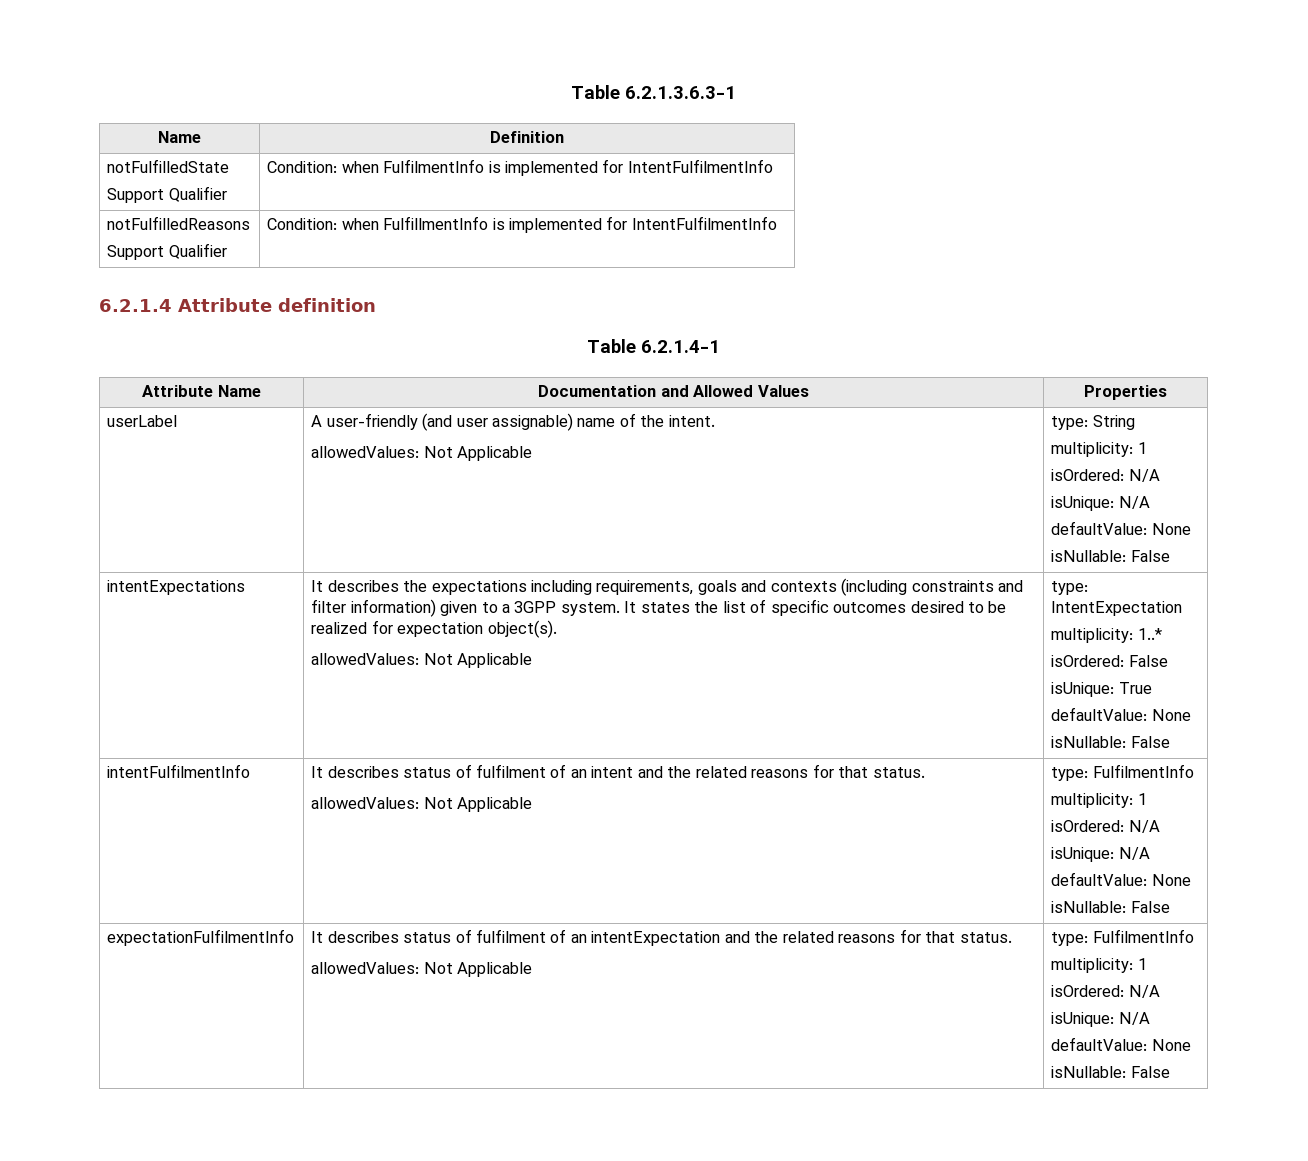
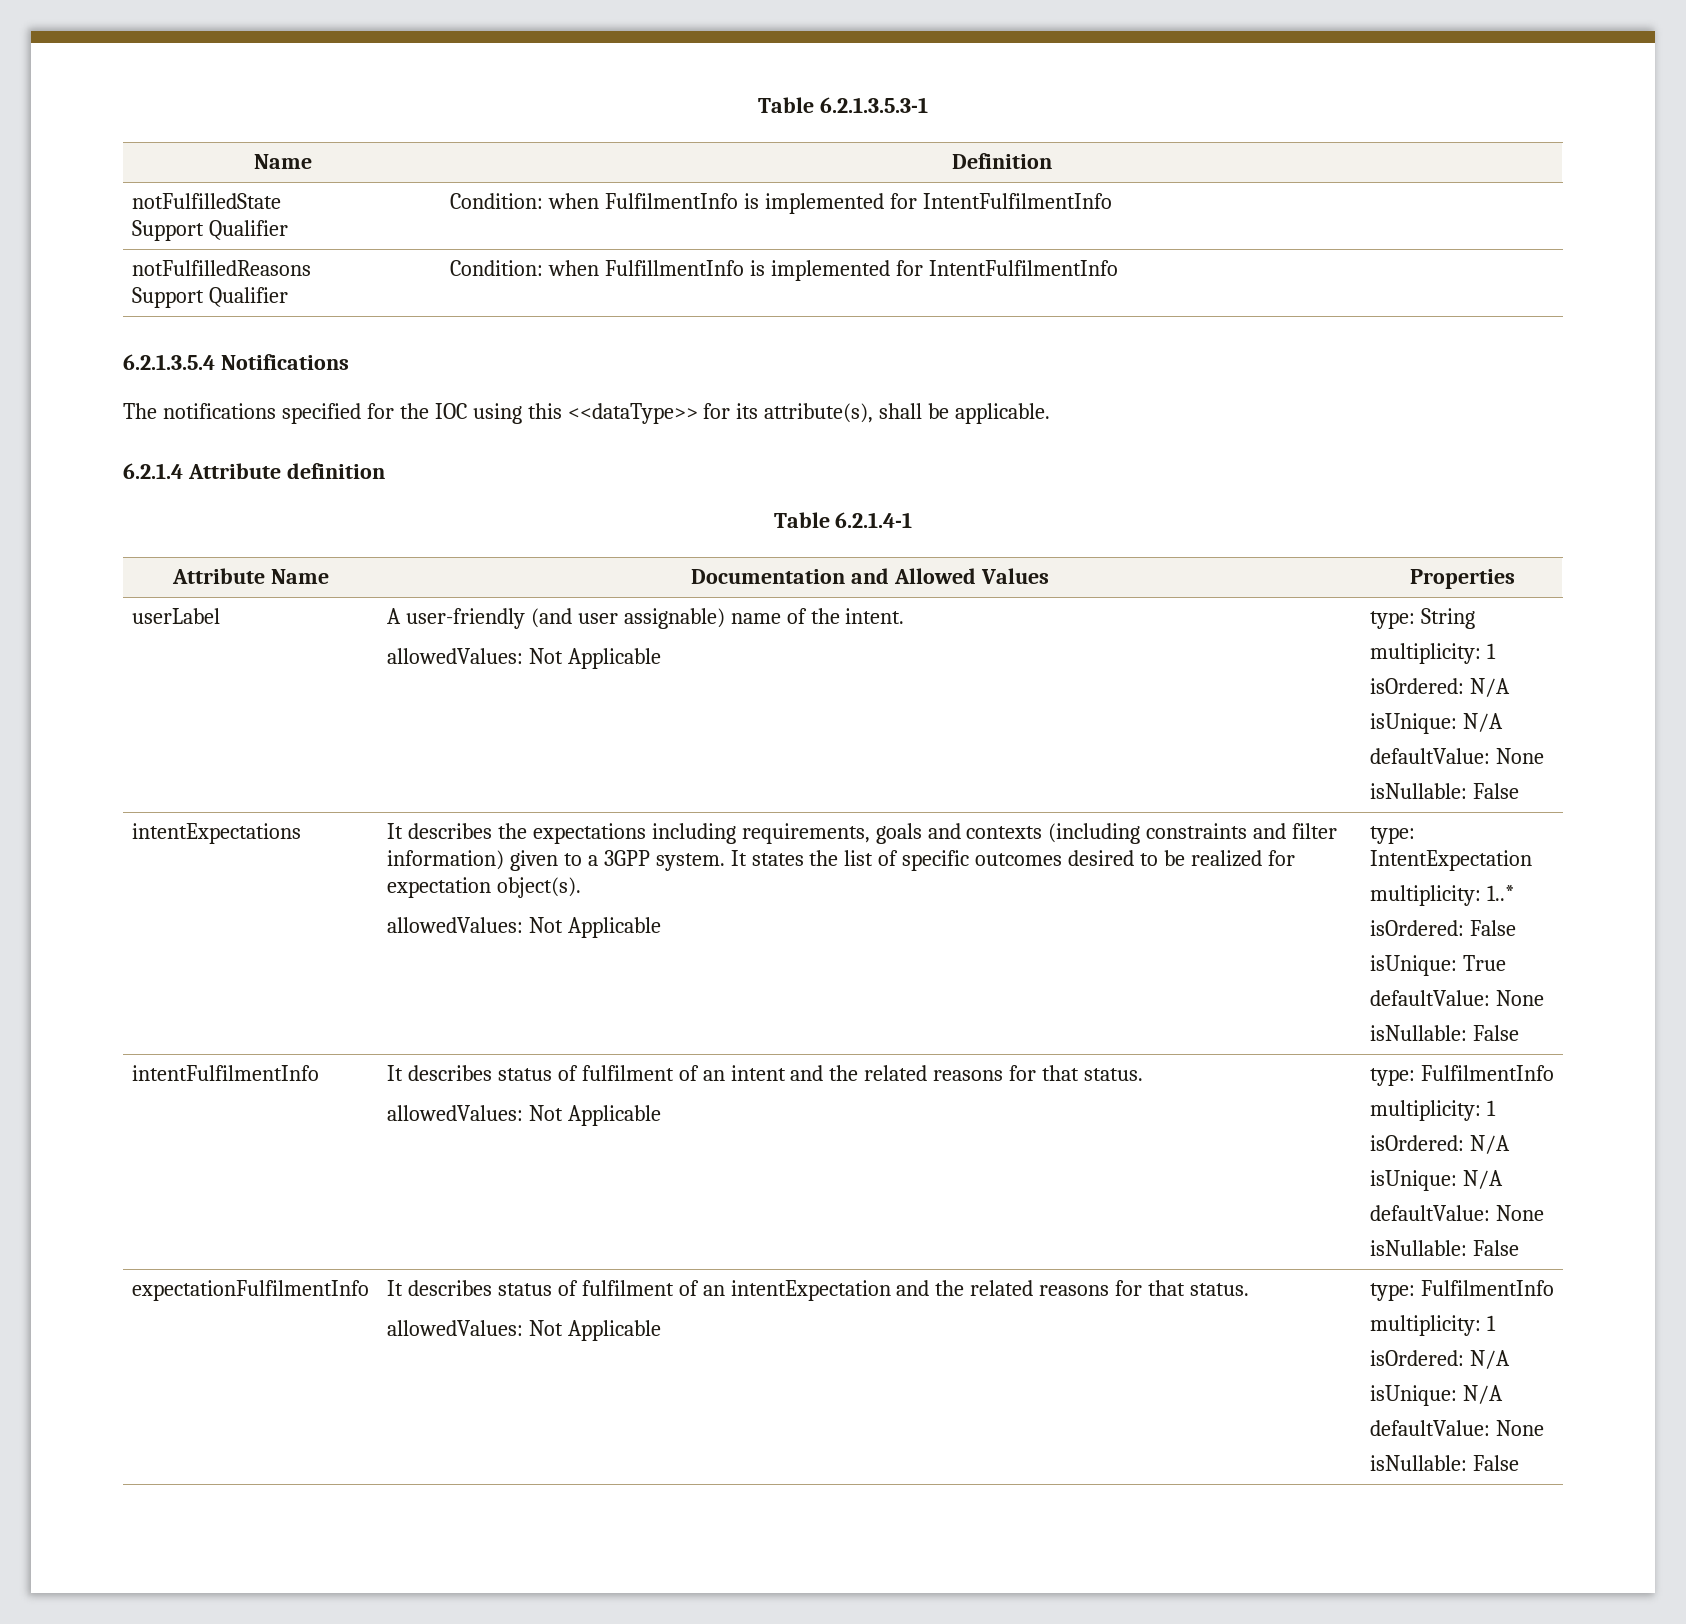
[571,85,736,99] Table 6.2.1.3.6.3-1 -> [758,97,928,113] Table 6.2.1.3.5.3-1
(777, 223) none -> [123,354,349,370] [123,403,1051,424] // 6.2.1.3.5.4 Notifications // The notifications specified for the IOC using this <<dataType>> for its attribute(s), shall be applicable.

